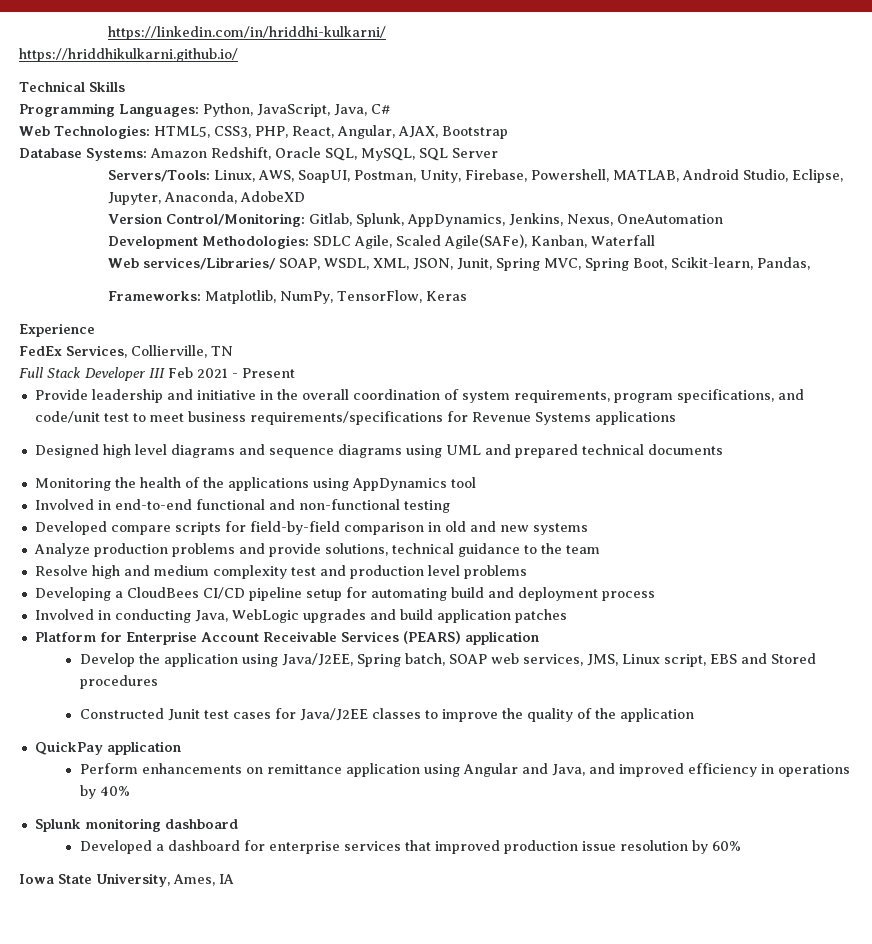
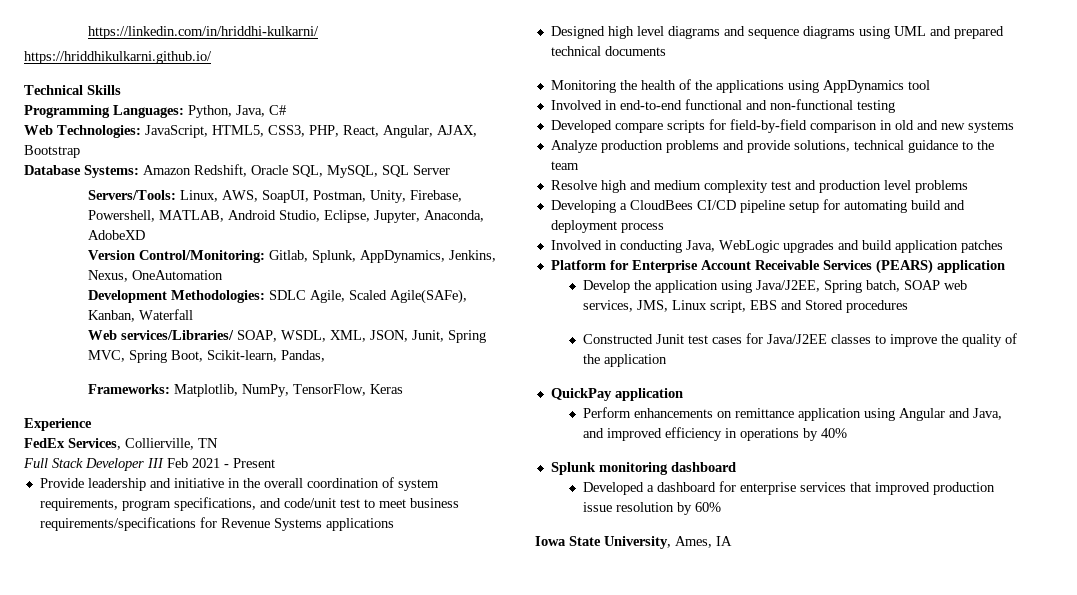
[257,104,330,117] JavaScript, -> (232, 111) none
(150, 132) none -> [145,125,208,138] JavaScript,

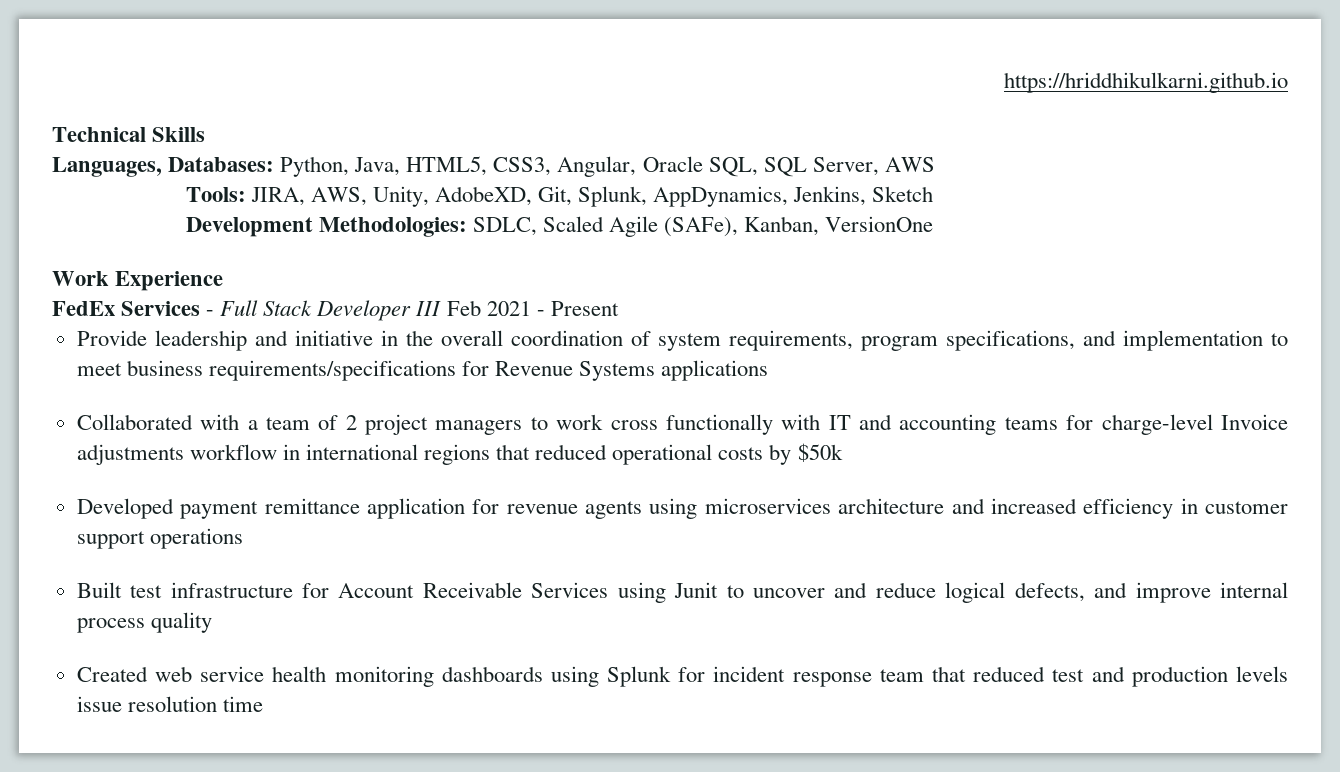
[88,26,320,39] [24,51,212,64] https://linkedin.com/in/hriddhi-kulkarni/ // https://hriddhikulkarni.github.io/ -> [1004,72,1288,93] https://hriddhikulkarni.github.io
[24,105,286,118] [24,125,477,138] [24,145,80,158] [24,164,450,178] [88,190,463,203] [88,210,485,223] [88,230,146,240] [88,250,309,263] Programming Languages: Python, Java, C# // Web Technologies: JavaScript, HTML5, CSS3, PHP, React, Angular, AJAX, Bootstrap // Database Systems: Amazon Redshift, Oracle SQL, MySQL, SQL Server // Servers/Tools: Linux, AWS, SoapUI, Postman, Unity, Firebase, Powershell, MATLAB, Android Studio, Eclipse, Jupyter, Anaconda, AdobeXD // Version Control/Monitoring: Gitlab, -> [52,156,935,177] [185,186,573,207] Languages, Databases: Python, Java, HTML5, CSS3, Angular, Oracle SQL, SQL Server, AWS // Tools: JIRA, AWS, Unity, AdobeXD, Git,
[88,270,224,282] Nexus, OneAutomation -> [872,186,934,202] Sketch
[269,289,468,304] [88,309,194,322] [88,330,487,343] [88,350,326,363] [88,384,404,397] SDLC Agile, Scaled Agile(SAFe), Kanban, Waterfall // Web services/Libraries/ SOAP, WSDL, XML, JSON, Junit, Spring MVC, Spring Boot, Scikit-learn, Pandas, // Frameworks: Matplotlib, NumPy, TensorFlow, Keras // -> [472,216,934,237] [52,271,109,286] SDLC, Scaled Agile (SAFe), Kanban, VersionOne // Work
[68,438,218,450] Services, Collierville, TN // -> [121,301,215,316] Services -
[283,498,360,508] code/unit test -> [1122,330,1263,351] implementation
[550,26,1004,39] [550,46,666,56] [550,79,930,93] [550,99,895,113] [550,119,1014,133] [550,140,994,153] [550,161,579,170] [550,180,968,193] [550,199,965,213] [550,220,664,233] [550,240,1003,253] [550,259,1005,274] [583,280,968,293] [583,300,909,313] [583,333,1018,347] [583,354,668,367] [550,388,683,401] [583,407,1003,421] [583,427,848,441] [550,462,736,475] [583,481,996,495] [583,502,722,515] [535,536,732,549] Designed high level diagrams and sequence diagrams using UML and prepared technical documents // Monitoring the health of the applications using AppDynamics tool // Involved in end-to-end functional and non-functional testing // Developed compare scripts for field-by-field comparison in old and new systems // Analyze production problems and provide solutions, technical guidance to the team // Resolve high and medium complexity test and production level problems // Developing a CloudBees CI/CD pipeline setup for automating build and deployment process // Involved in conducting Java, WebLogic upgrades and build application patches // Platform for Enterprise Account Receivable Services (PEARS) application // Develop the application using Java/J2EE, Spring batch, SOAP web services, JMS, Linux script, EBS and Stored procedures // Constructed Junit test cases for Java/J2EE classes to improve the quality of the application // QuickPay application // Perform enhancements on remittance application using Angular and Java, and improved efficiency in operations by 40% // Splunk monitoring dashboard // Developed a dashboard for enterprise services that improved production issue resolution by 60% // Iowa State University, Ames, IA -> [76,414,1288,435] [76,443,843,465] [76,498,1288,519] [76,528,243,549] [76,582,1288,603] [76,612,212,633] [76,666,1288,687] [76,696,263,712] Collaborated with a team of 2 project managers to work cross functionally with IT and accounting teams for charge-level Invoice adjustments workflow in international regions that reduced operational costs by $50k // Developed payment remittance application for revenue agents using microservices architecture and increased efficiency in customer support operations // Built test infrastructure for Account Receivable Services using Junit to uncover and reduce logical defects, and improve internal process quality // Created web service health monitoring dashboards using Splunk for incident response team that reduced test and production levels issue resolution time

